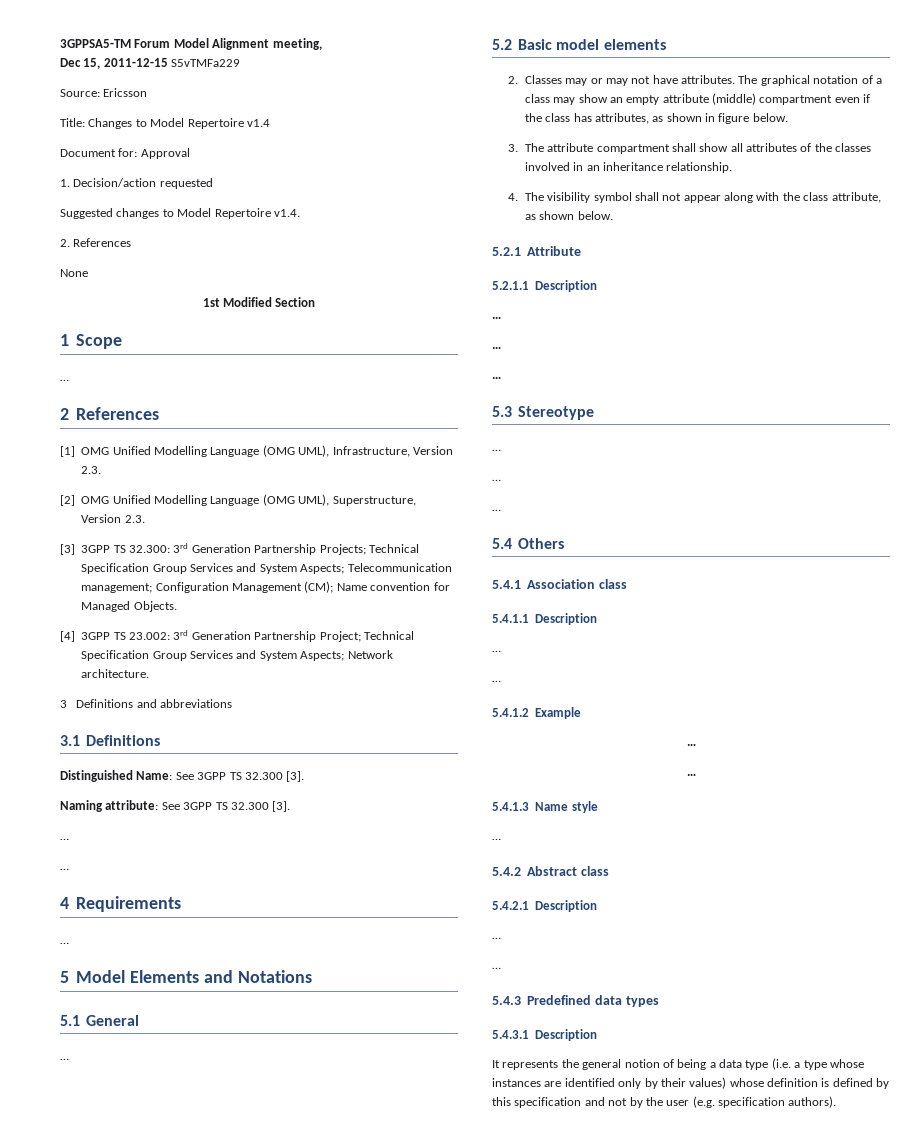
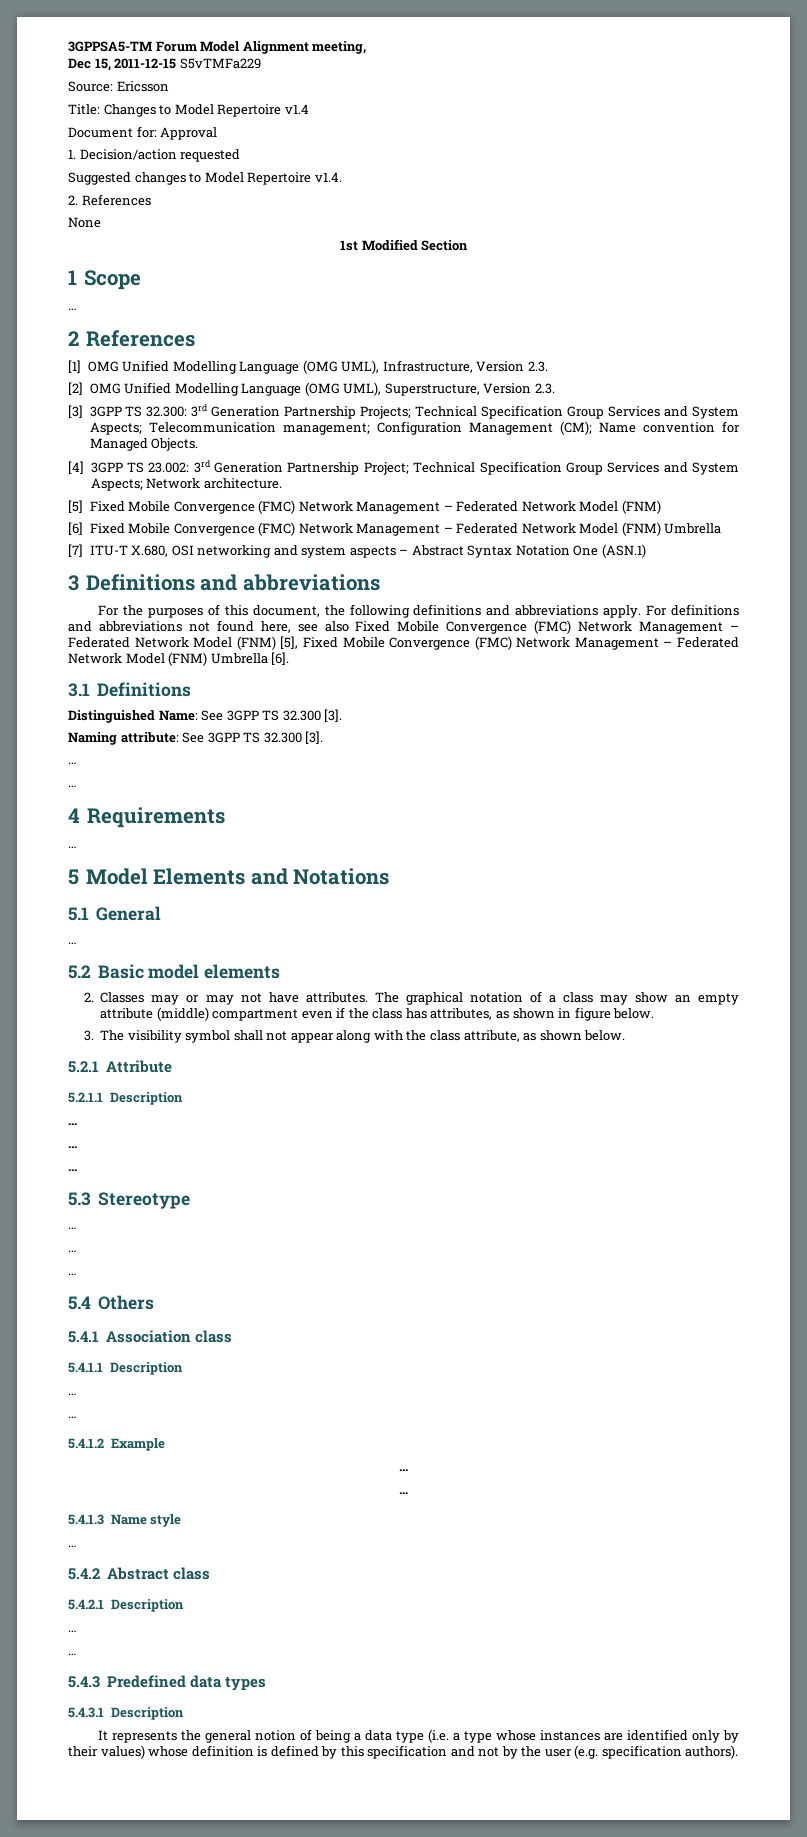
[60,699,233,708] 3 Definitions and abbreviations -> [68,500,661,514] [68,522,722,536] [68,544,646,558] [68,574,380,591] [98,604,739,618] [68,620,739,634] [68,636,739,650] [68,652,290,666] [5] Fixed Mobile Convergence (FMC) Network Management – Federated Network Model (FNM) // [6] Fixed Mobile Convergence (FMC) Network Management – Federated Network Model (FNM) Umbrella // [7] ITU-T X.680, OSI networking and system aspects – Abstract Syntax Notation One (ASN.1) // 3 Definitions and abbreviations // For the purposes of this document, the following definitions and abbreviations apply. For definitions and abbreviations not found here, see also Fixed Mobile Convergence (FMC) Network Management – Federated Network Model (FNM) [5], Fixed Mobile Convergence (FMC) Network Management – Federated Network Model (FNM) Umbrella [6].
[547,143,872,154] [524,162,733,173] [508,192,544,201] attribute compartment shall show all attributes of the classes involved in an inheritance relationship. // 4. The -> (125, 1035) none

